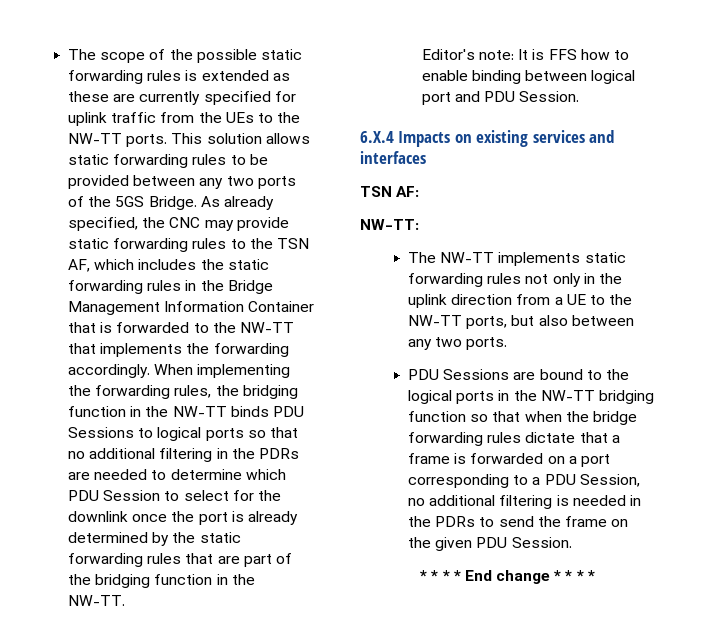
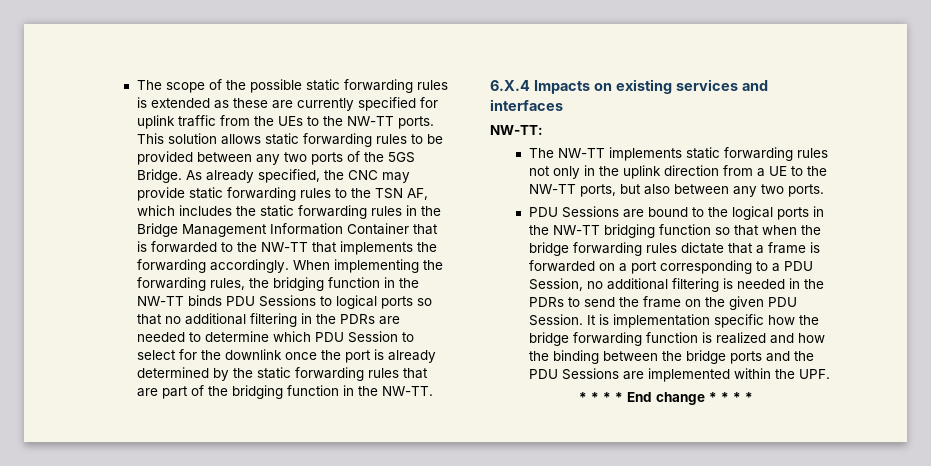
[421,49,629,60] [421,70,636,84] [421,91,580,105] // Editor's note: It is FFS how to enable binding between logical port and PDU Session. -> (433, 391) none
[360,186,420,197] // TSN AF: -> (563, 105) none
(572, 542) none -> [586,314,819,328] [528,332,825,346] [528,350,814,364] [528,368,830,382] It is implementation specific how the bridge forwarding function is realized and how the binding between the bridge ports and the PDU Sessions are implemented within the UPF.

